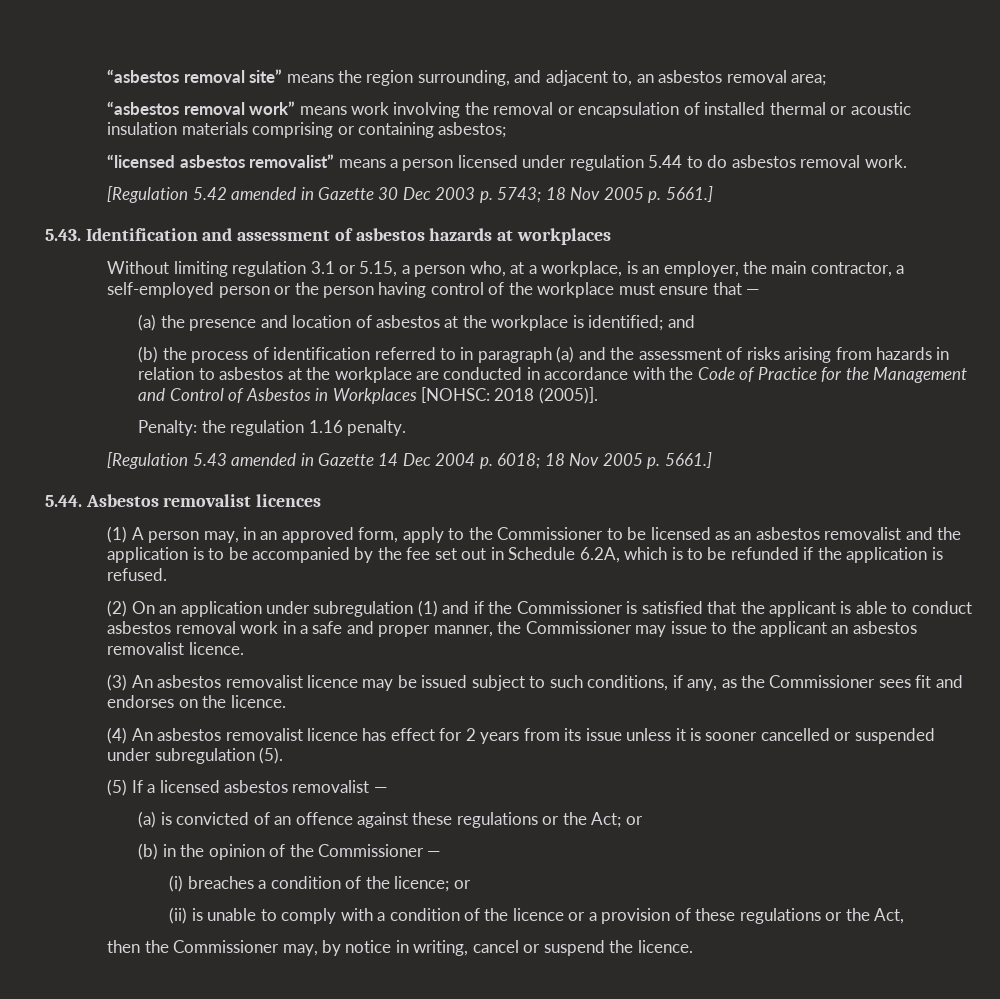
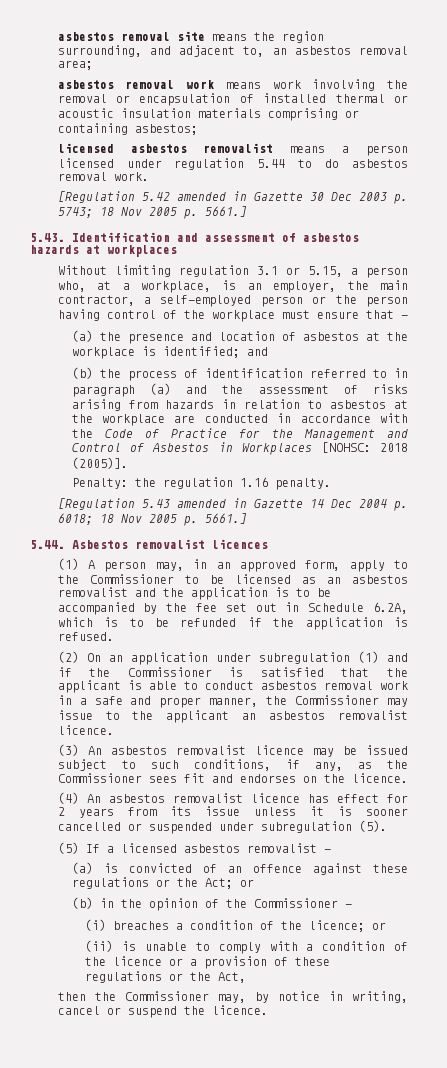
[107,69,283,83] “asbestos removal site” -> [57,31,205,41] asbestos removal site
[107,101,296,115] “asbestos removal work” -> [57,80,215,89] asbestos removal work
[107,154,335,168] “licensed asbestos removalist” -> [57,143,274,153] licensed asbestos removalist

